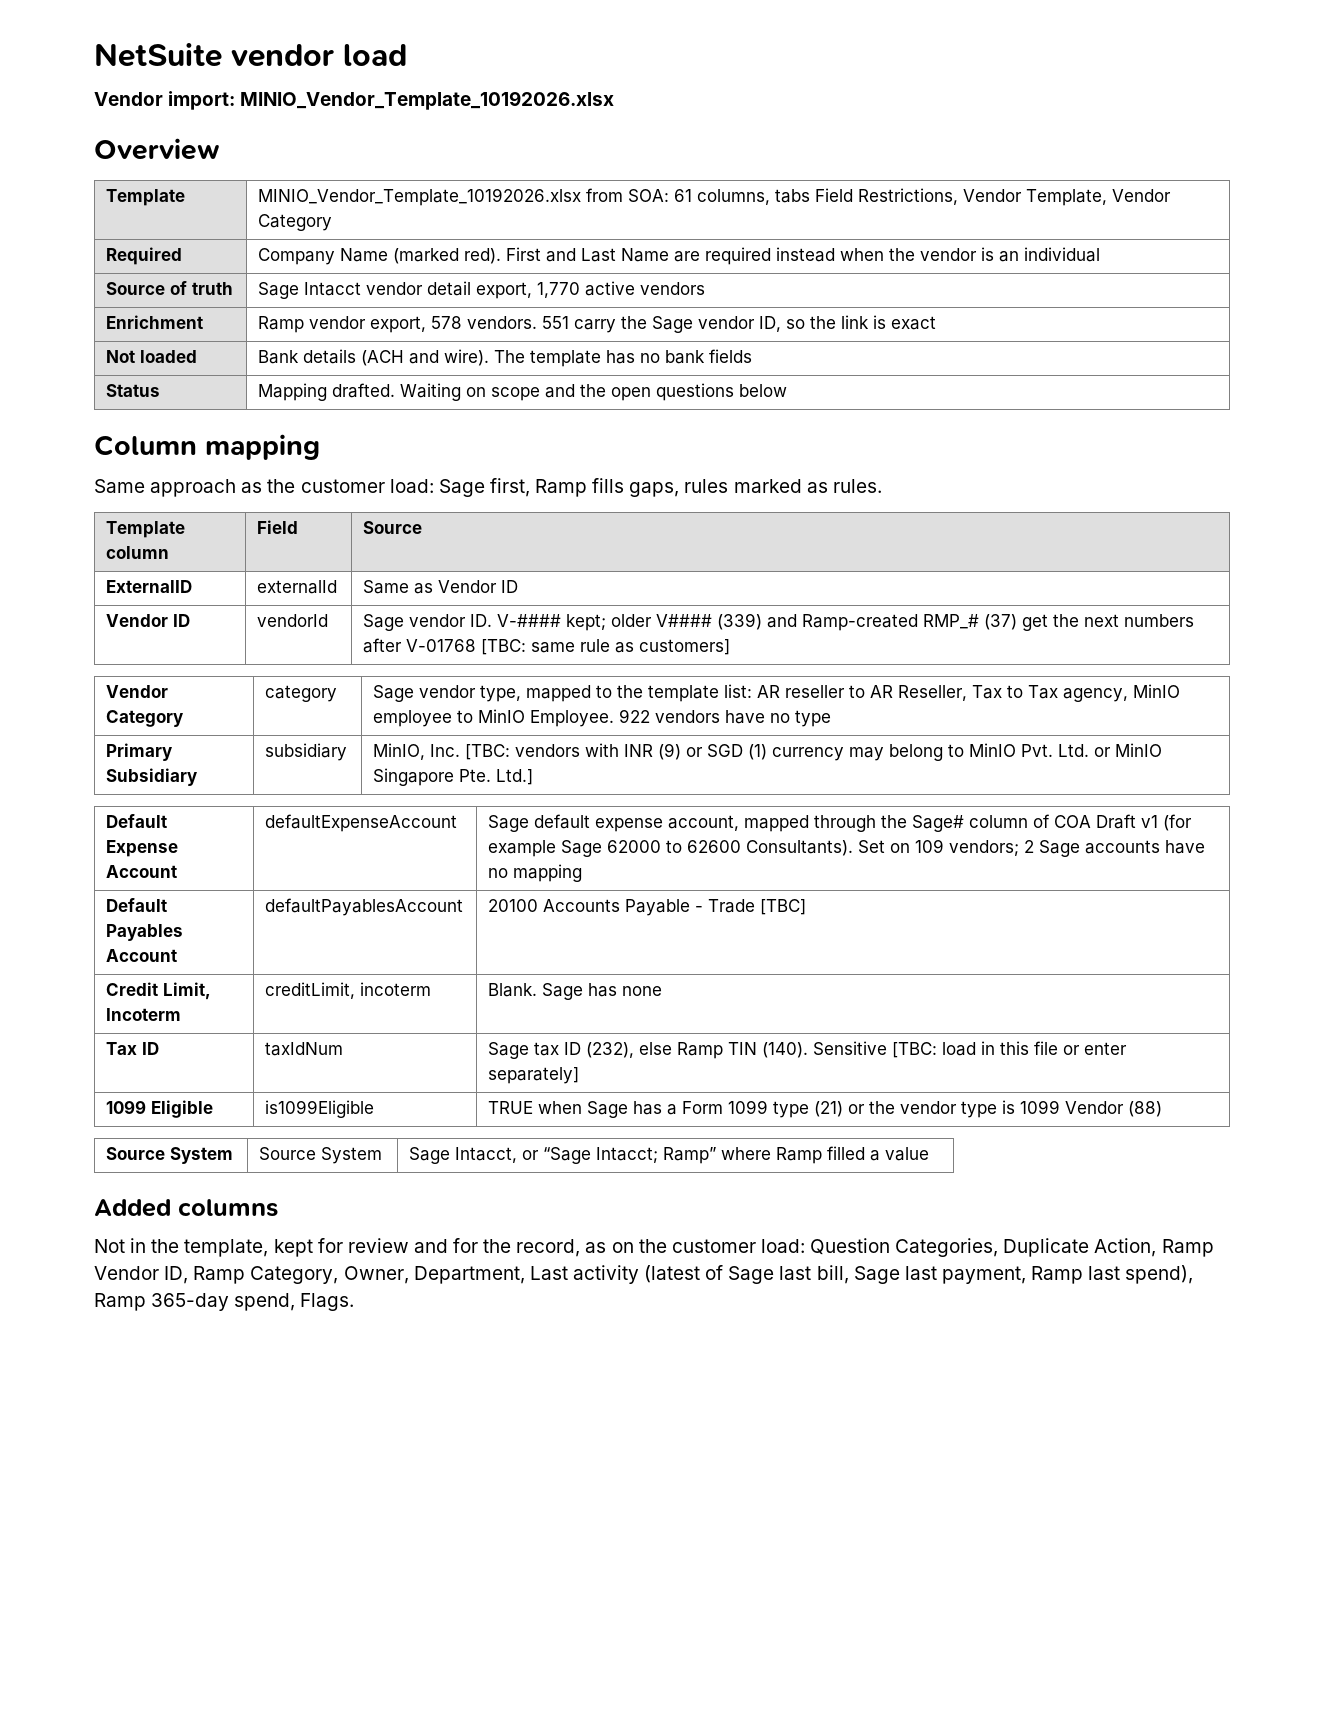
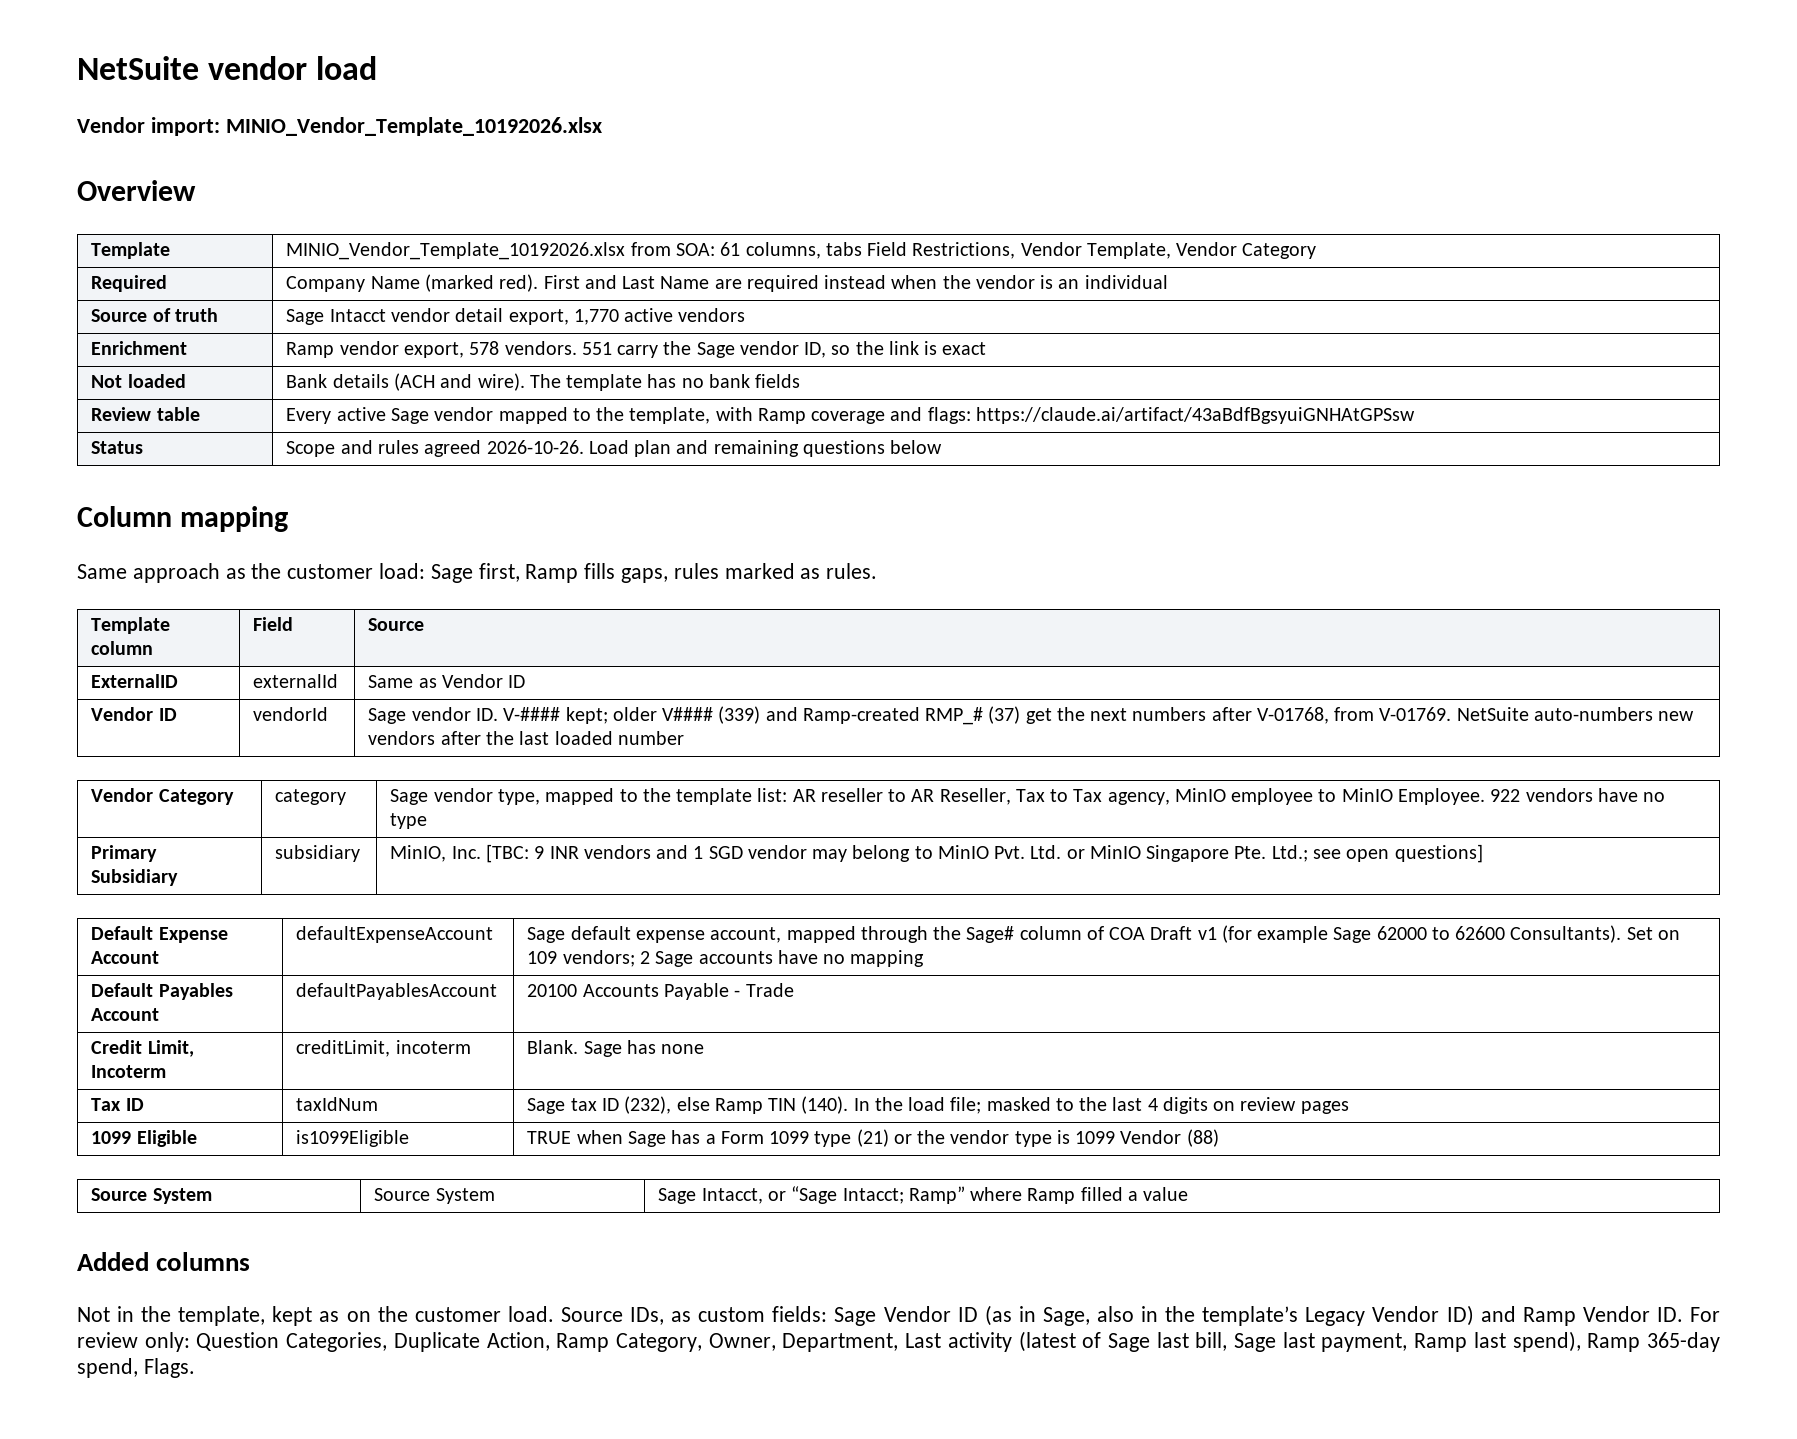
[106,384,161,397] [258,383,652,401] Status | Mapping drafted. Waiting on scope and the open -> [91,407,200,421] [286,407,1415,424] [91,441,144,454] [286,440,799,457] Review table | Every active Sage vendor mapped to the template, with Ramp coverage and flags: https://claude.ai/artifact/43aBdfBgsyuiGNHAtGPSsw // Status | Scope and rules agreed 2026-10-26. Load plan and remaining
[406,639,731,655] V-01768 [TBC: same rule as customers] -> [1256,707,1695,724] [368,731,684,745] V-01768, from V-01769. NetSuite auto-numbers new vendors after the last loaded number
[515,743,845,761] vendors with INR (9) or SGD (1) currency -> [534,845,807,859] 9 INR vendors and 1 SGD vendor
[496,769,534,785] Ltd.] -> [1271,844,1483,863] Ltd.; see open questions]
[760,899,807,915] [TBC] -> (794, 990) none
[813,1041,1128,1058] [488,1067,580,1084] Sensitive [TBC: load in this file or enter separately] -> [853,1097,1349,1114] In the load file; masked to the last 4 digits on review pages
[317,1238,805,1257] for review and for the record, as on the customer load: -> [319,1305,1720,1326] [77,1332,190,1352] as on the customer load. Source IDs, as custom fields: Sage Vendor ID (as in Sage, also in the template’s Legacy Vendor ID) and Ramp Vendor ID. For review only:
[94,1266,246,1284] Vendor ID, Ramp -> (610, 1342) none

